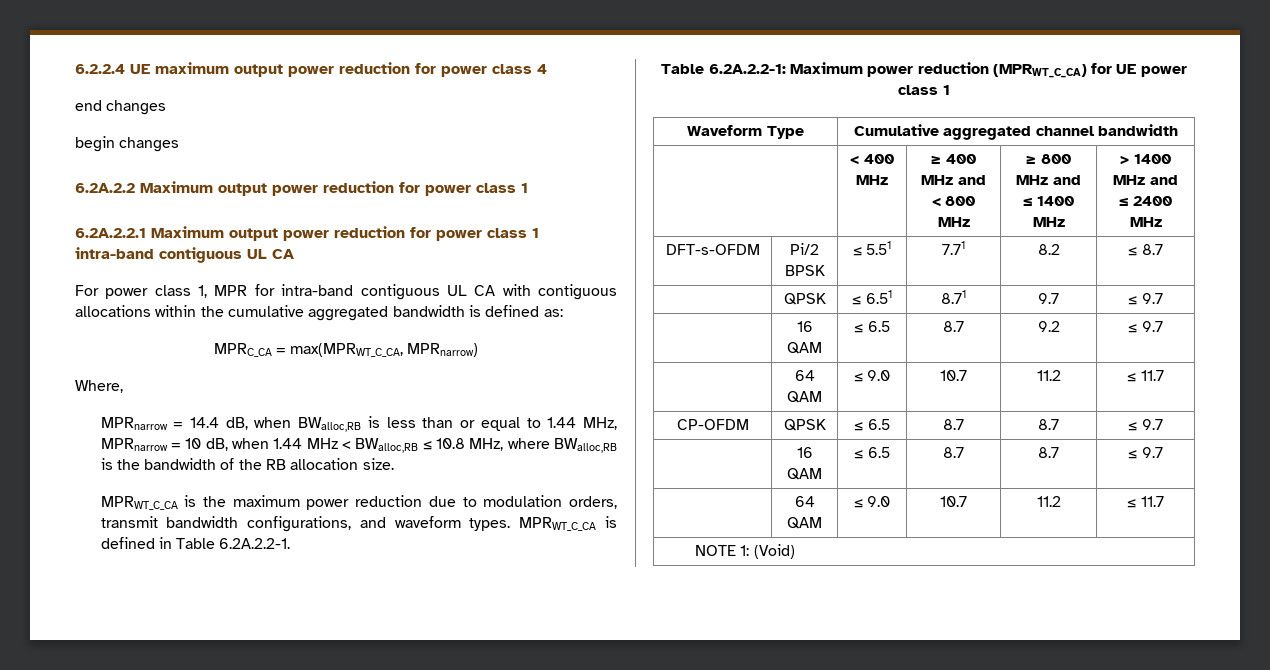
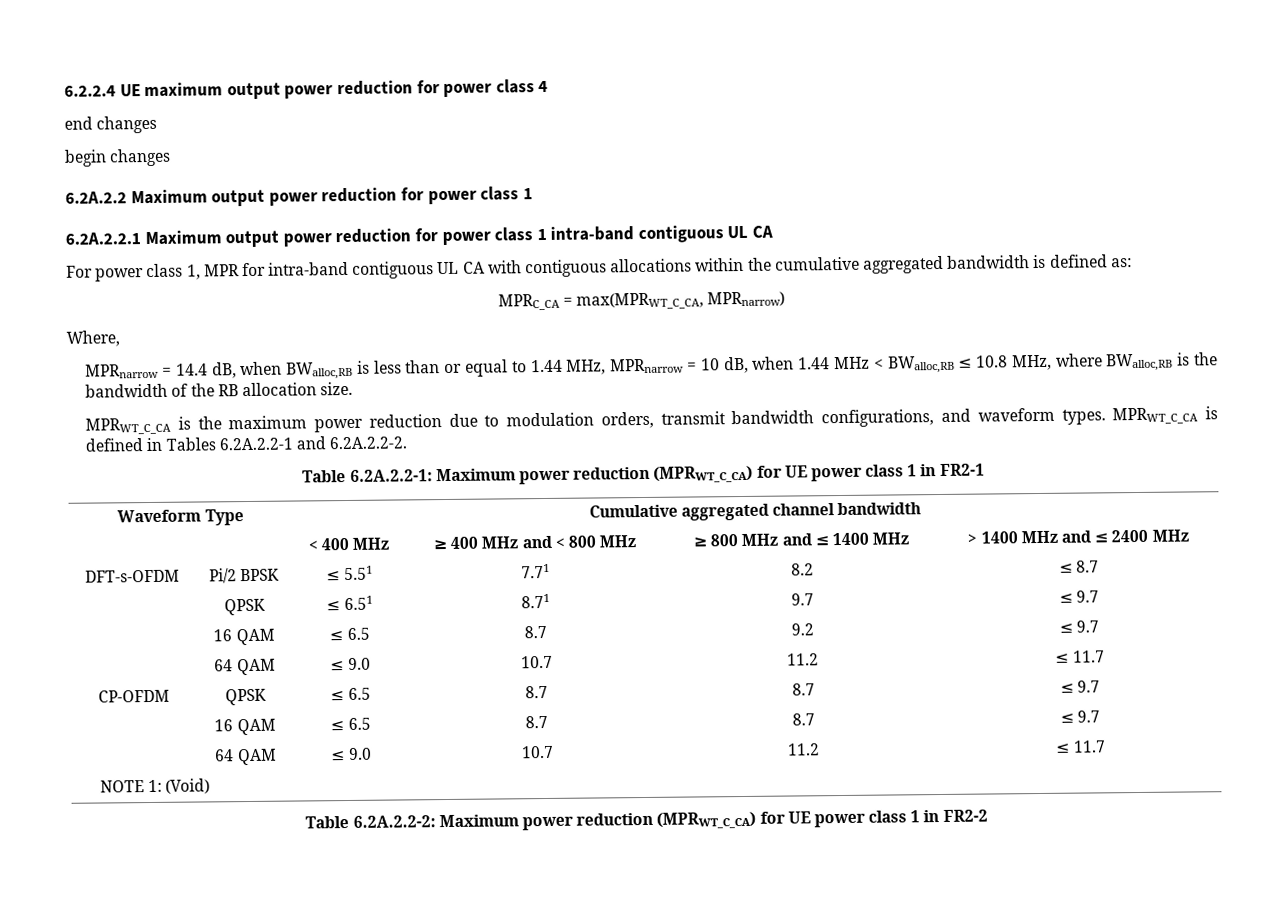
[176,538,291,549] Table 6.2A.2.2-1. -> [165,436,408,451] Tables 6.2A.2.2-1 and 6.2A.2.2-2.
(950, 90) none -> [920,463,985,477] in FR2-1
(795, 551) none -> [305,809,988,831] // Table 6.2A.2.2-2: Maximum power reduction (MPRWT_C_CA) for UE power class 1 in FR2-2

